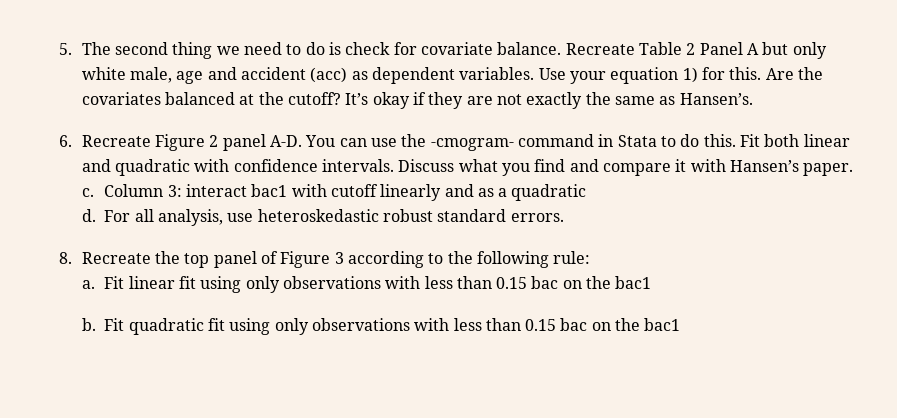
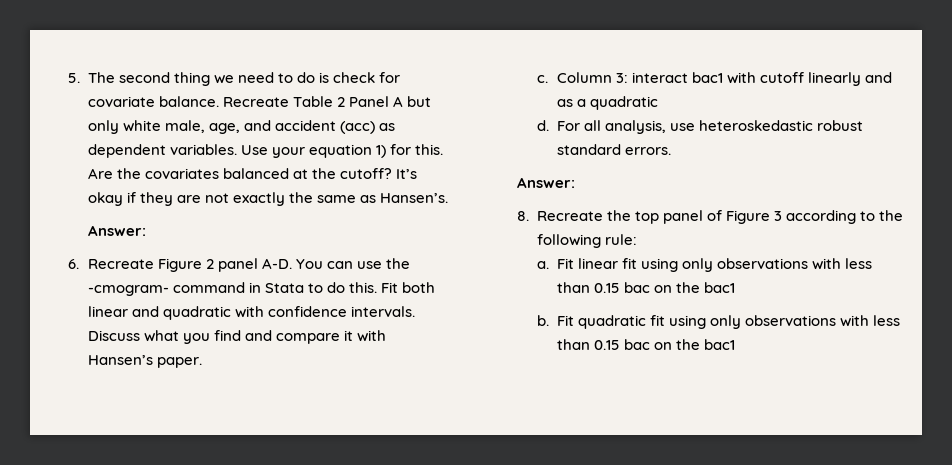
[176,71,204,84] age -> [208,123,240,134] age,
(753, 99) none -> [87,225,146,236] // Answer:
(564, 217) none -> [516,177,575,188] // Answer:

